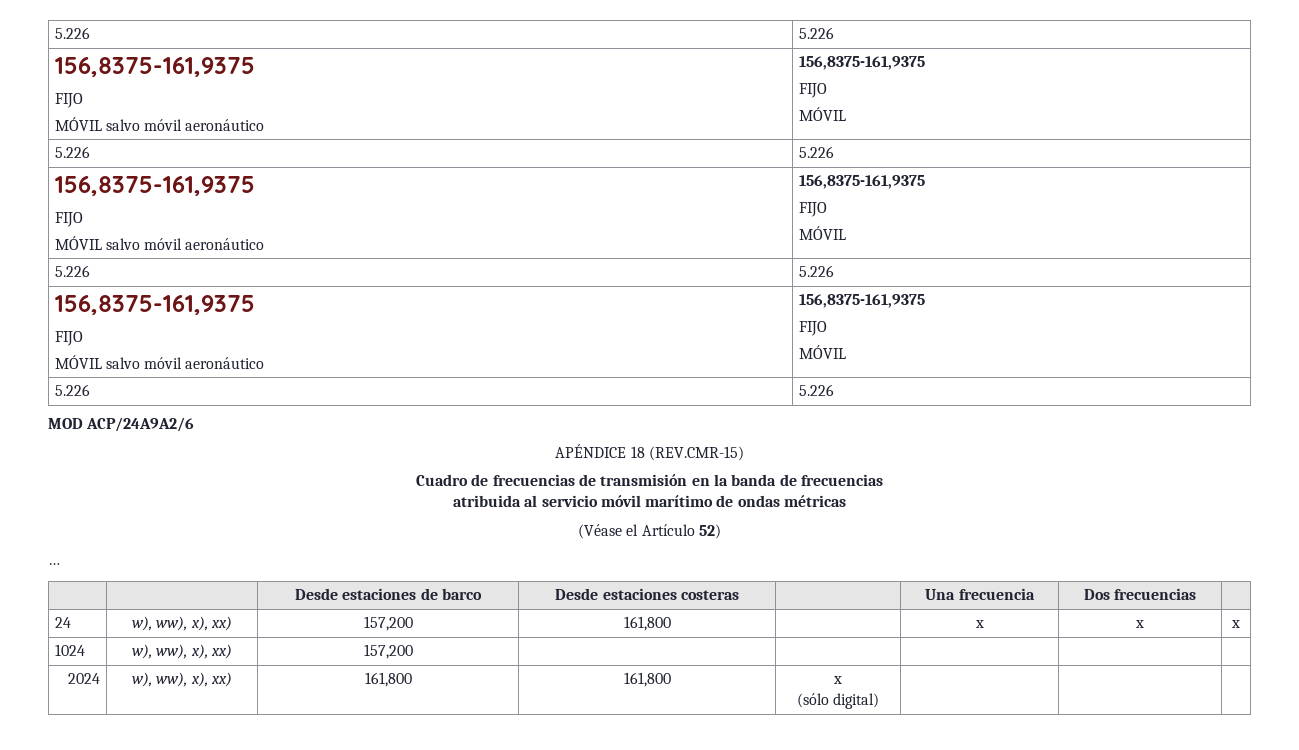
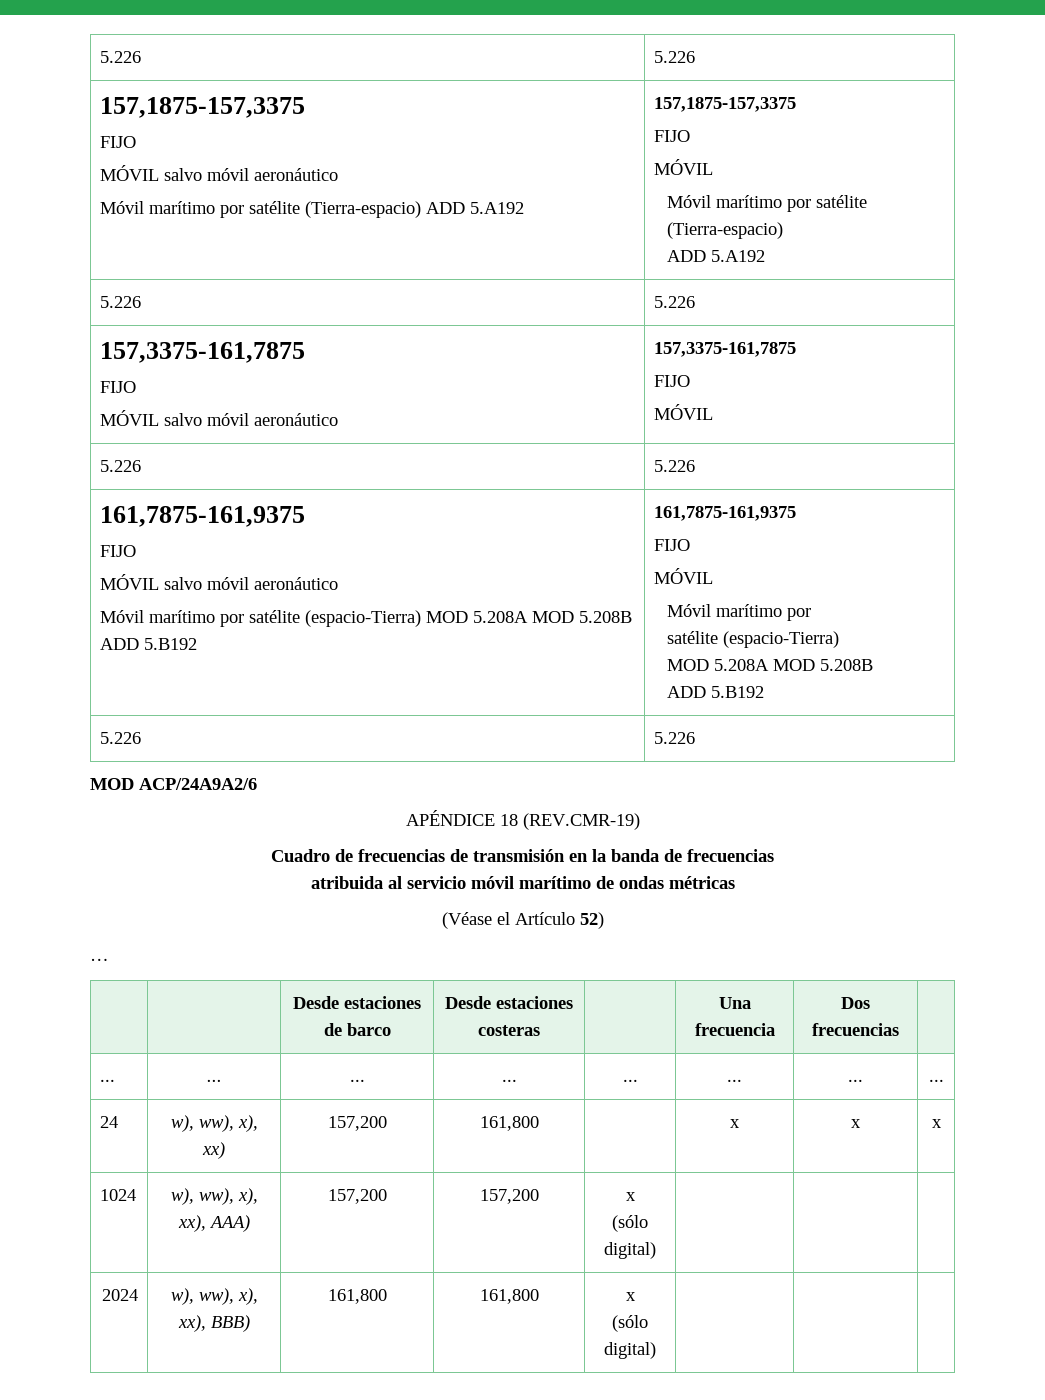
[54,27,90,39] [798,27,834,39] [54,57,255,77] [54,93,83,108] [54,117,265,131] [798,56,925,70] [798,83,827,98] [798,107,846,121] [54,146,90,158] [798,146,834,158] [54,176,255,196] [54,212,83,227] [54,236,265,250] [798,175,925,189] [798,202,827,217] [798,226,846,240] [54,265,90,277] [798,265,834,277] [54,295,255,315] [54,331,83,346] [54,355,265,369] [798,294,925,308] [798,321,827,336] [798,345,846,359] 5.226 | 5.226 // 156,8375-161,9375 // FIJO // MÓVIL salvo móvil aeronáutico | 156,8375-161,9375 // FIJO // MÓVIL // 5.226 | 5.226 // 156,8375-161,9375 // FIJO // MÓVIL salvo móvil aeronáutico | 156,8375-161,9375 // FIJO // MÓVIL // 5.226 | 5.226 // 156,8375-161,9375 // FIJO // MÓVIL salvo móvil aeronáutico | 156,8375-161,9375 // FIJO // MÓVIL -> [100,51,142,63] [654,51,696,63] [100,97,306,118] [100,136,137,148] [100,165,339,181] [100,201,525,218] [654,97,797,112] [654,130,691,142] [654,159,714,175] [666,195,867,212] [666,222,783,239] [666,250,765,262] [100,296,142,308] [654,296,696,308] [100,342,306,363] [100,381,137,393] [100,410,339,426] [654,342,797,357] [654,375,691,387] [654,404,714,420] [100,460,142,472] [654,460,696,472] [100,506,306,527] [100,545,137,557] [100,574,339,590] [100,610,633,627] [100,638,198,650] [654,506,797,521] [654,539,691,551] [654,568,714,584] [666,604,811,621] [666,631,839,648] [666,659,873,671] [666,686,764,698] 5.226 | 5.226 // 157,1875-157,3375 // FIJO // MÓVIL salvo móvil aeronáutico // Móvil marítimo por satélite (Tierra-espacio) ADD 5.A192 | 157,1875-157,3375 // FIJO // MÓVIL // Móvil marítimo por satélite (Tierra-espacio) // ADD 5.A192 // 5.226 | 5.226 // 157,3375-161,7875 // FIJO // MÓVIL salvo móvil aeronáutico | 157,3375-161,7875 // FIJO // MÓVIL // 5.226 | 5.226 // 161,7875-161,9375 // FIJO // MÓVIL salvo móvil aeronáutico // Móvil marítimo por satélite (espacio-Tierra) MOD 5.208A MOD 5.208B ADD 5.B192 | 161,7875-161,9375 // FIJO // MÓVIL // Móvil marítimo por // satélite (espacio-Tierra) // MOD 5.208A MOD 5.208B // ADD 5.B192
[648,446,744,461] (REV.CMR-15) -> [522,813,640,830] (REV.CMR-19)
(1197, 594) none -> [100,1079,116,1082] [206,1079,222,1082] [349,1079,365,1082] [501,1079,517,1082] [622,1079,638,1082] [727,1079,742,1082] [848,1079,863,1082] [928,1079,944,1082] // ... | ... | ... | ... | ... | ... | ... | ...
[210,644,232,659] [363,644,413,659] xx) | 157,200 | | -> [177,1215,250,1232] [327,1189,387,1204] [479,1189,539,1204] [625,1192,636,1201] [612,1215,648,1232] [604,1242,656,1259] xx), AAA) | 157,200 | 157,200 | x // (sólo digital)
[210,672,232,687] xx) -> [177,1315,250,1332] xx), BBB)

